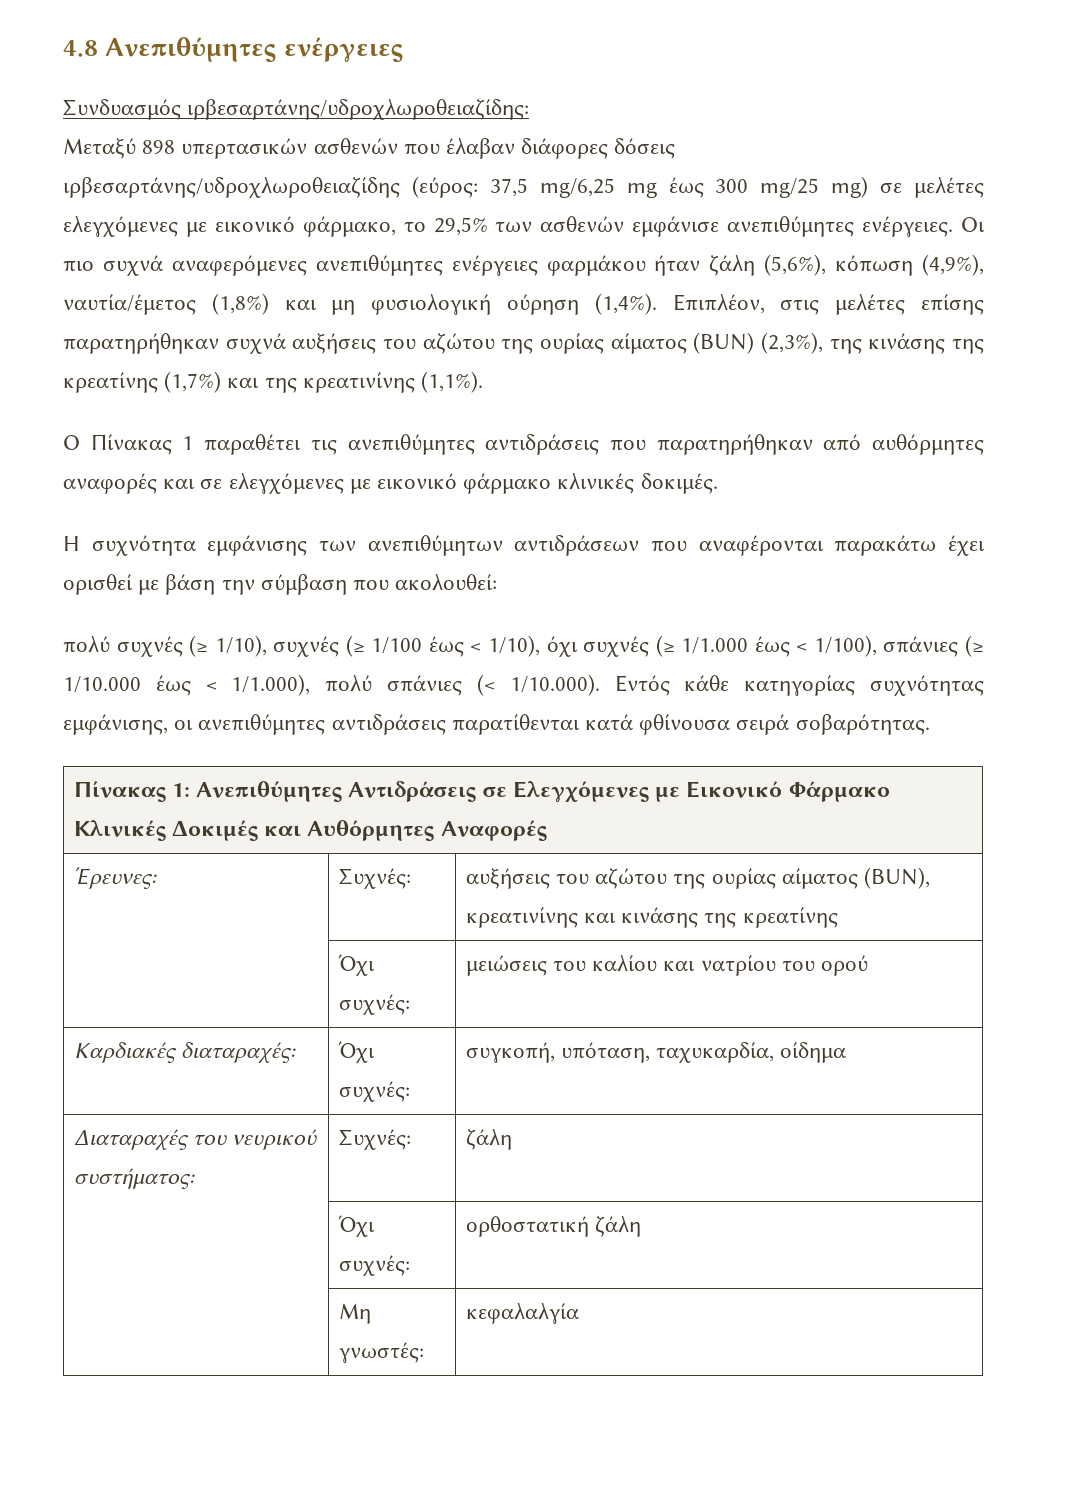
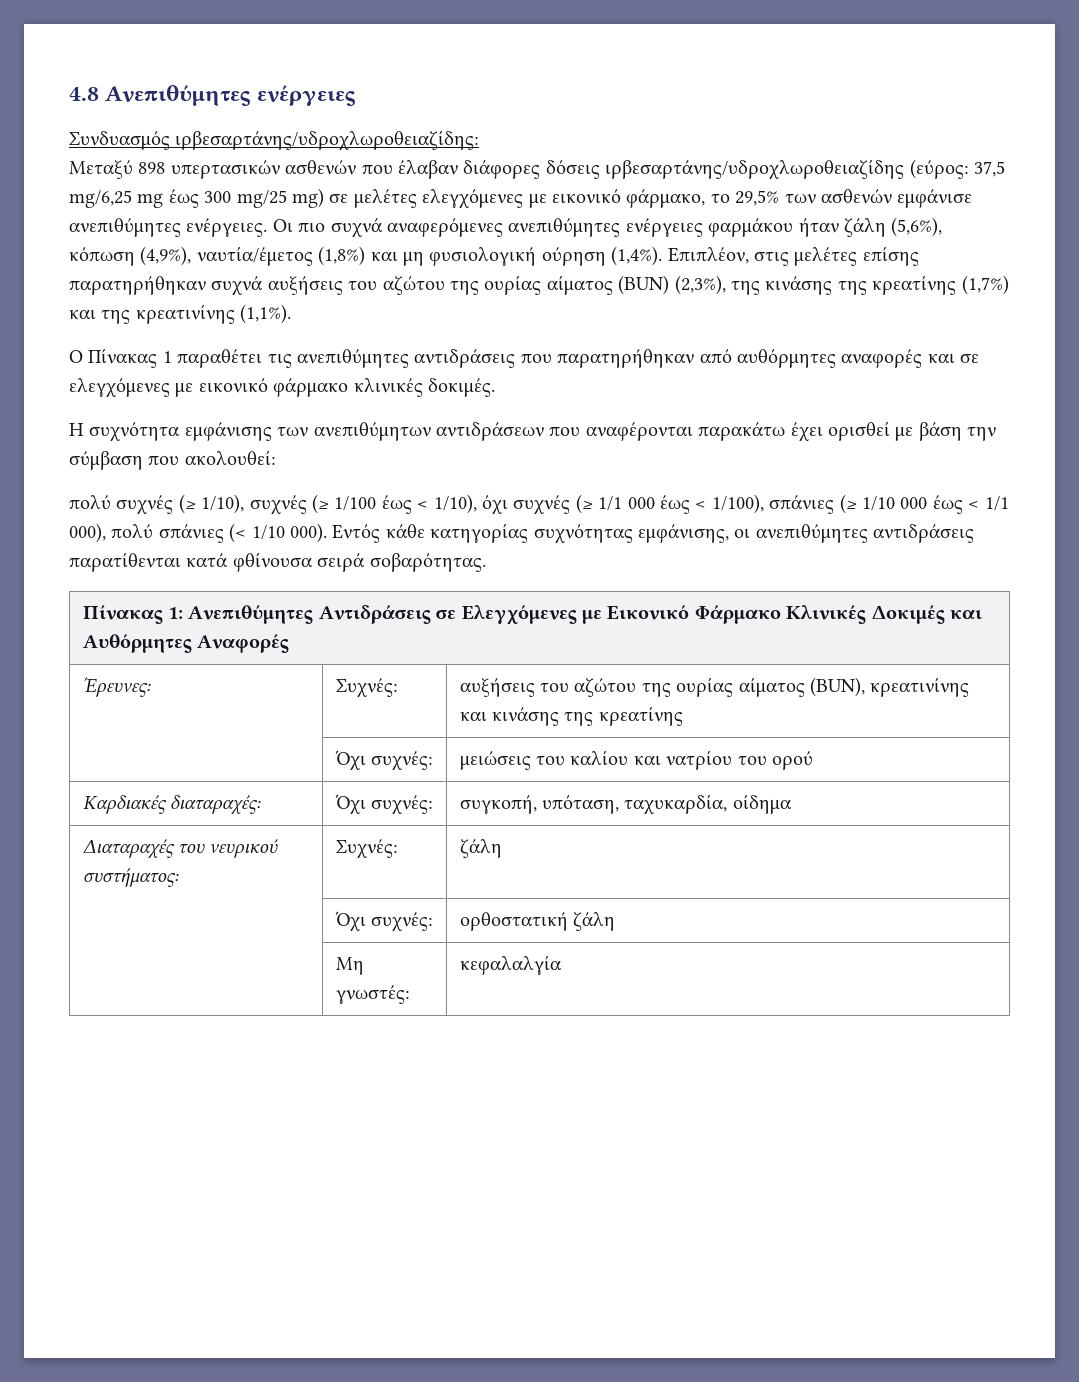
[681,637,749,654] 1/1.000 -> [598,496,655,511] 1/1 000
[63,674,311,696] 1/10.000 έως < 1/1.000), -> [861,495,1009,514] [69,523,106,543] 1/10 000 έως < 1/1 000),
[509,674,600,696] 1/10.000). -> [251,523,327,543] 1/10 000).

